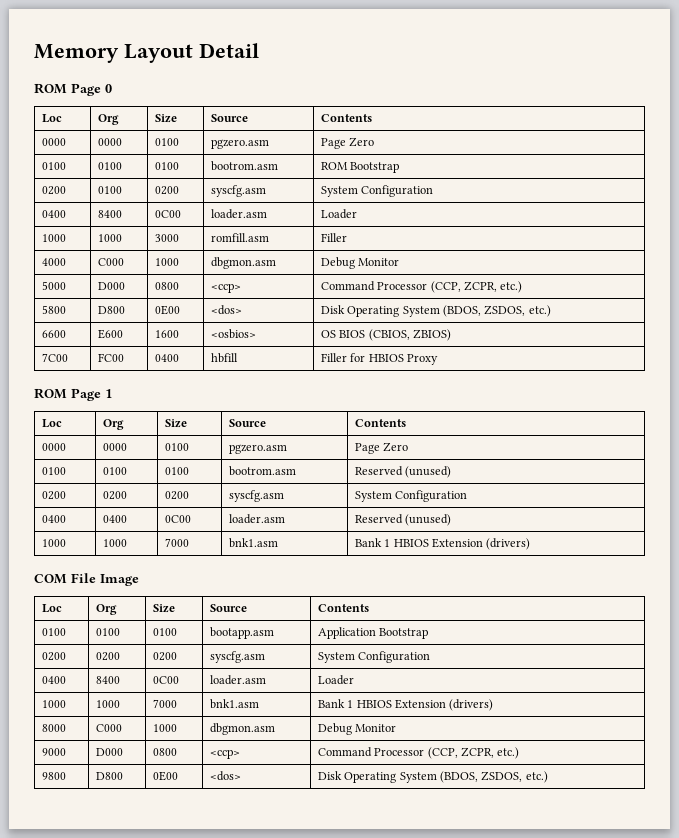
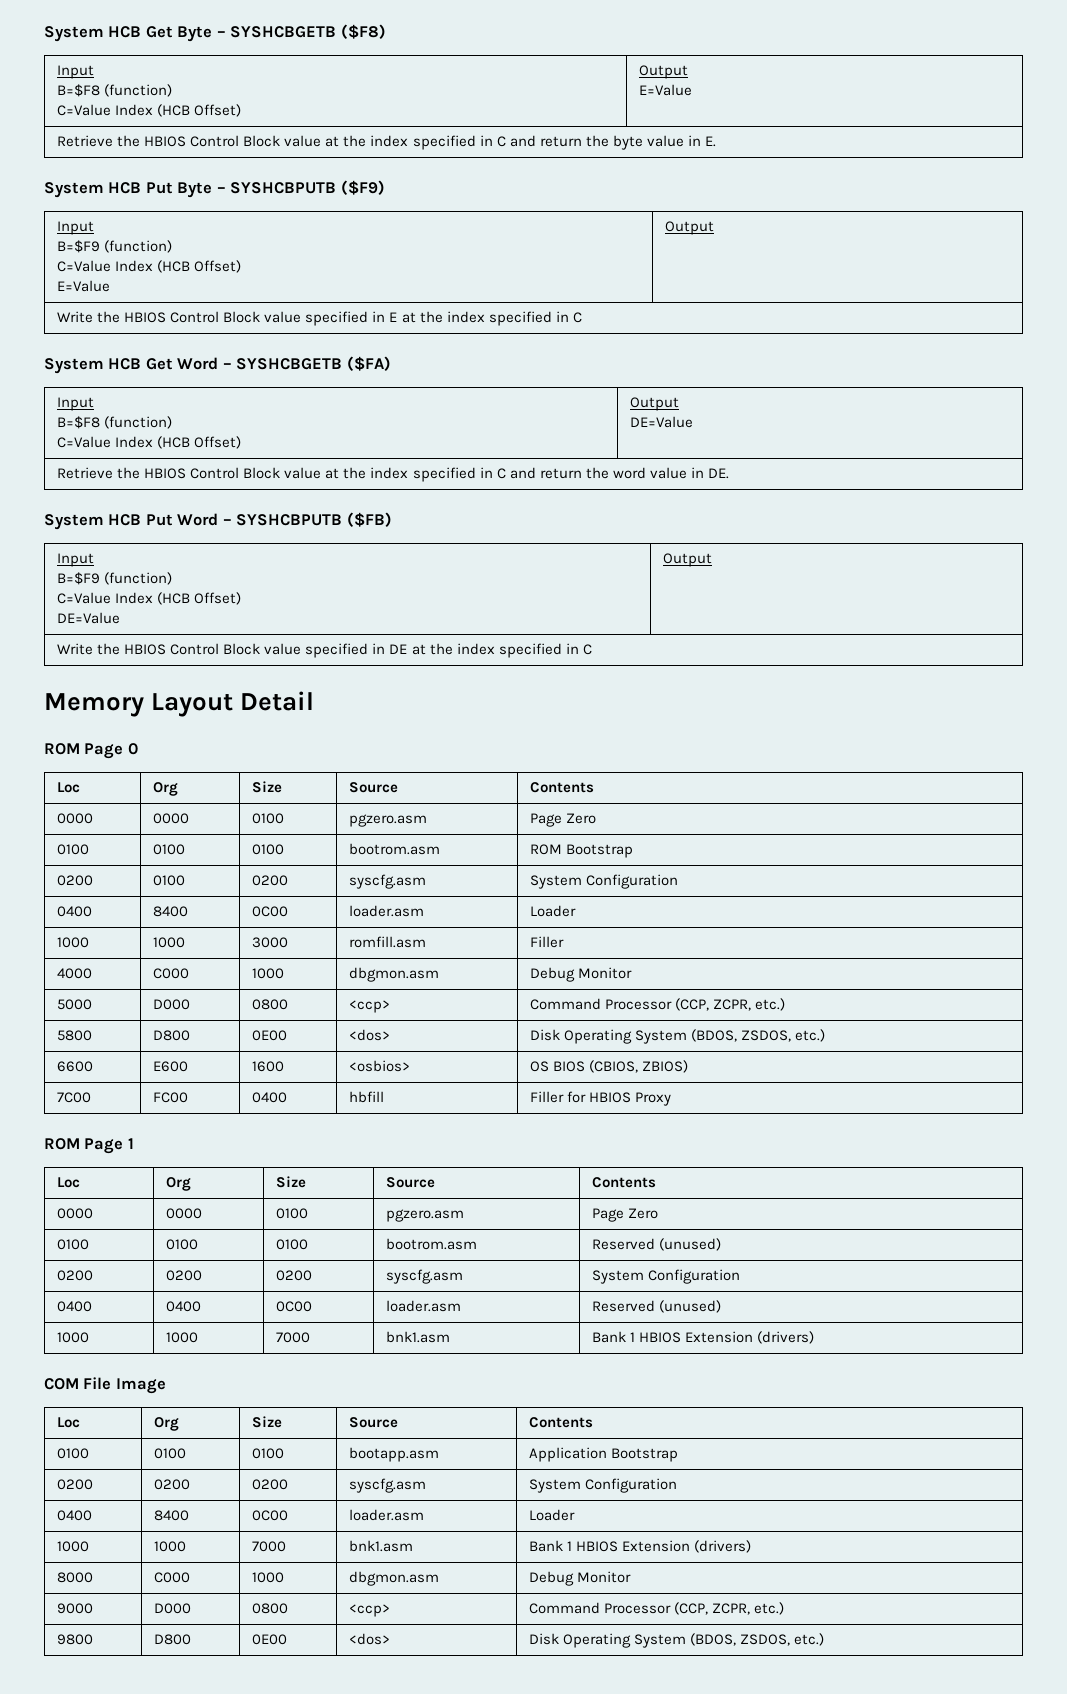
(34, 53) none -> [44,24,386,42] [57,65,95,79] [57,84,173,97] [57,104,242,117] [639,65,689,79] [639,84,693,96] [57,135,716,150] [44,180,385,198] [57,221,95,235] [57,240,173,253] [57,260,242,273] [57,280,111,292] [665,221,715,235] [57,311,582,326] [44,356,391,374] [57,397,95,411] [57,416,173,429] [57,436,242,449] [630,397,680,411] [630,416,694,428] [57,467,729,482] [44,512,392,530] [57,553,95,567] [57,572,173,585] [57,592,242,605] [57,612,121,624] [663,553,713,567] [57,643,592,658] System HCB Get Byte – SYSHCBGETB ($F8) // Input // B=$F8 (function) // C=Value Index (HCB Offset) | Output // E=Value // Retrieve the HBIOS Control Block value at the index specified in C and return the byte value in E. // System HCB Put Byte – SYSHCBPUTB ($F9) // Input // B=$F9 (function) // C=Value Index (HCB Offset) // E=Value | Output // Write the HBIOS Control Block value specified in E at the index specified in C // System HCB Get Word – SYSHCBGETB ($FA) // Input // B=$F8 (function) // C=Value Index (HCB Offset) | Output // DE=Value // Retrieve the HBIOS Control Block value at the index specified in C and return the word value in DE. // System HCB Put Word – SYSHCBPUTB ($FB) // Input // B=$F9 (function) // C=Value Index (HCB Offset) // DE=Value | Output // Write the HBIOS Control Block value specified in DE at the index specified in C //

